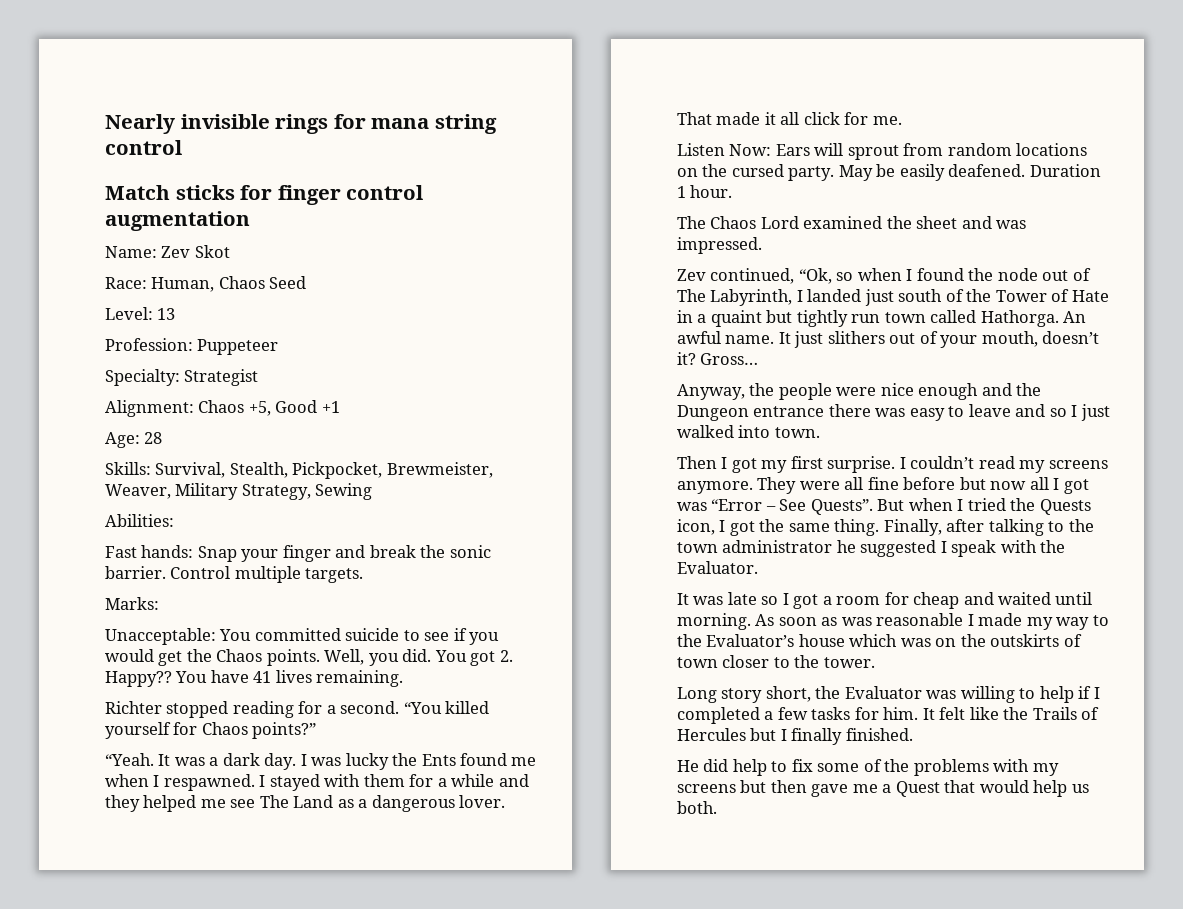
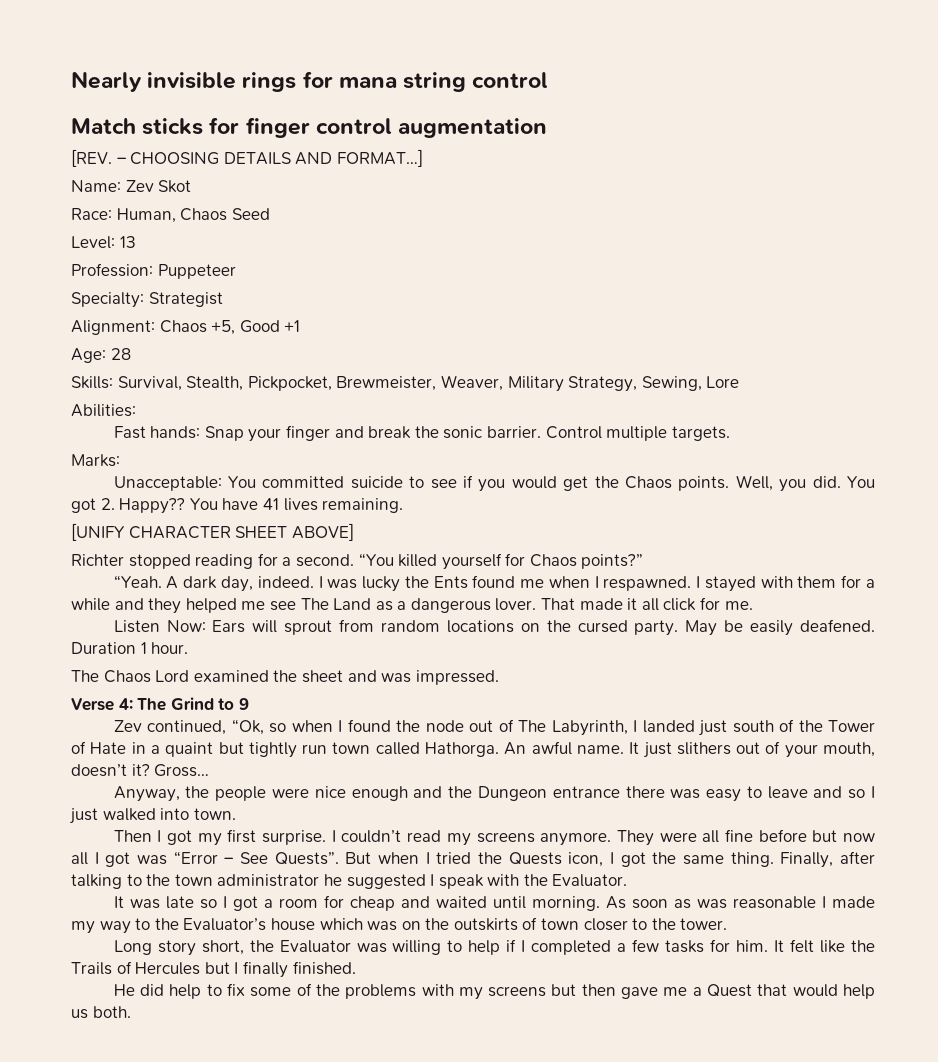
(250, 221) none -> [71,149,423,167] // [REV. – CHOOSING DETAILS AND FORMAT…]
[315,483,373,500] Sewing -> [641,376,740,391] Sewing, Lore
(404, 678) none -> [71,523,354,541] // [UNIFY CHARACTER SHEET ABOVE]
[158,753,297,770] It was a dark day. -> [166,576,314,592] A dark day, indeed.
(762, 245) none -> [71,697,249,711] // Verse 4: The Grind to 9

